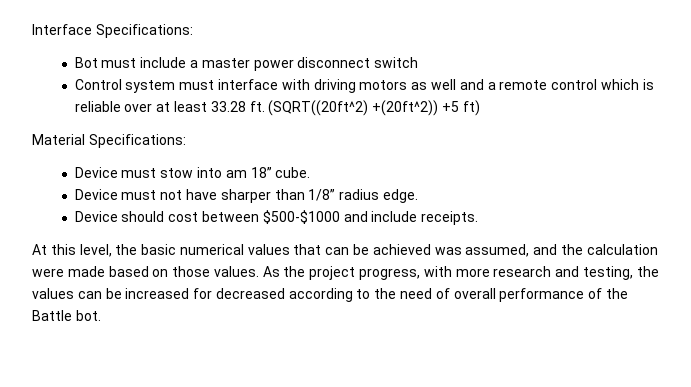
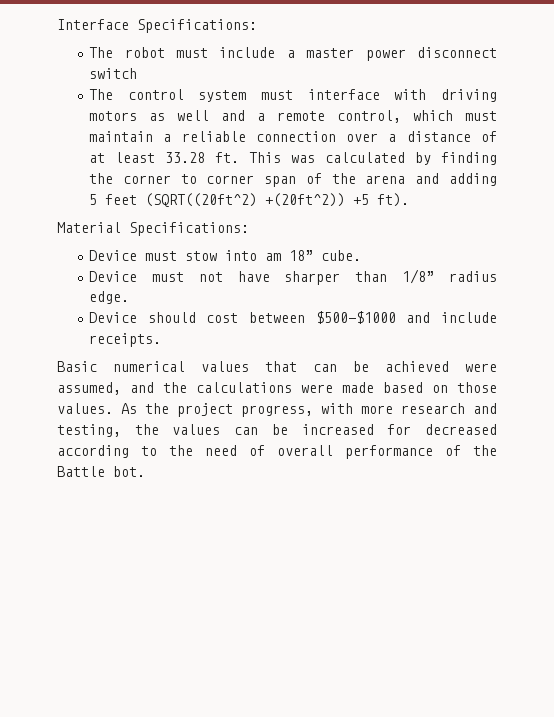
[74,57,98,68] Bot -> [89,47,165,58] The robot
[74,79,122,90] Control -> [89,89,184,100] The control
[551,79,654,90] [74,101,265,112] control which is reliable over at least 33.28 ft. -> [337,110,498,123] [89,131,497,142] [89,152,498,165] [89,173,497,187] [89,194,138,205] control, which must maintain a reliable connection over a distance of at least 33.28 ft. This was calculated by finding the corner to corner span of the arena and adding 5 feet
[462,100,480,116] ft) -> [377,193,410,207] ft).
[32,244,177,257] At this level, the basic -> [57,361,97,372] Basic
[434,247,462,255] was -> [465,363,497,372] were
[586,244,658,255] calculation -> [196,382,292,393] calculations

